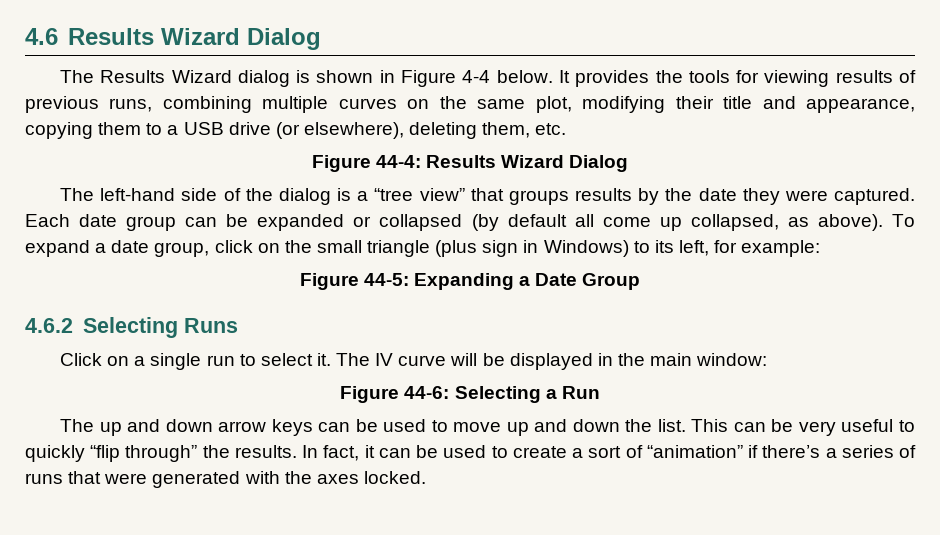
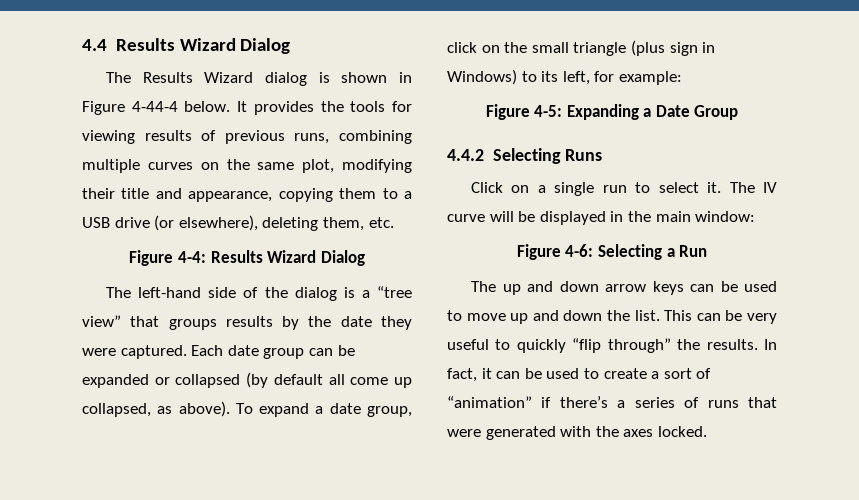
[25,28,58,45] 4.6 -> [82,39,107,51] 4.4
[462,70,491,83] 4-4 -> [131,101,178,112] 4-44-4
[375,155,421,168] 44-4: -> [177,251,206,263] 4-4:
[363,273,409,286] 44-5: -> [534,105,563,117] 4-5:
[25,318,73,333] 4.6.2 -> [447,149,484,161] 4.4.2
[404,386,450,399] 44-6: -> [565,244,594,257] 4-6:

